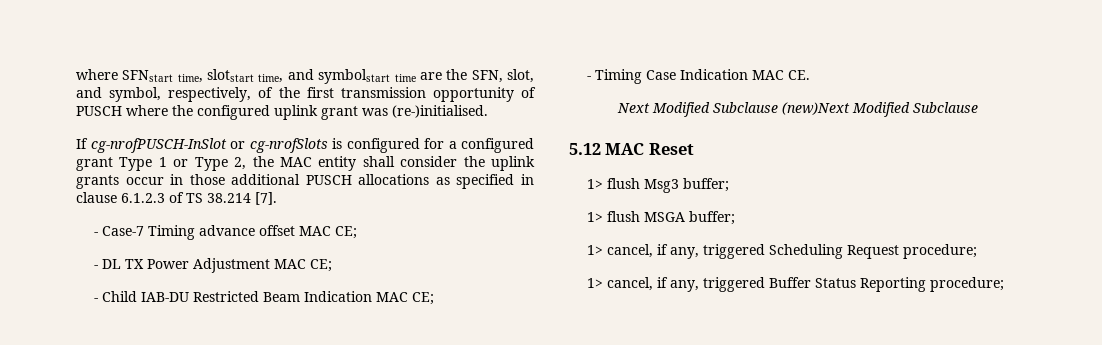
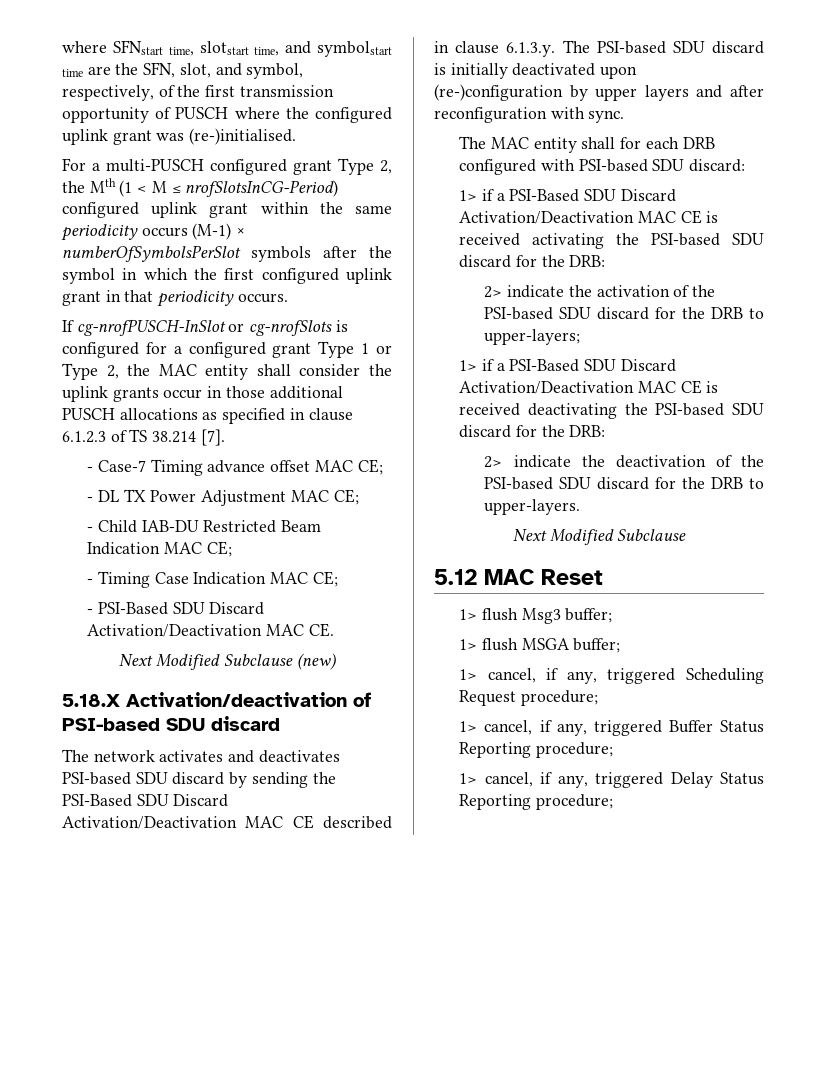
(488, 111) none -> [62,158,392,175] [62,178,339,197] [62,202,392,218] [61,223,247,241] [62,245,392,262] [62,268,392,284] [62,290,288,307] // For a multi-PUSCH configured grant Type 2, the Mth (1 < M ≤ nrofSlotsInCG-Period) configured uplink grant within the same periodicity occurs (M-1) × numberOfSymbolsPerSlot symbols after the symbol in which the first configured uplink grant in that periodicity occurs.
[788,70,811,80] [617,102,850,117] CE. // Next Modified Subclause (new)Next -> [312,571,338,587] [87,602,265,615] [87,623,334,637] [119,653,336,670] [62,692,371,707] [62,716,280,731] [62,749,340,763] [62,772,336,788] [62,794,229,807] [62,815,392,829] [434,40,764,57] [434,63,638,79] [434,84,764,101] [434,107,625,123] [459,136,715,153] [459,159,746,175] [459,189,676,202] [459,210,719,224] [459,233,764,249] [459,255,606,268] [484,285,716,298] [484,307,764,320] [484,329,581,345] [459,359,676,372] [459,380,719,394] [459,403,764,419] [459,425,606,438] [484,455,764,468] [484,477,764,490] [484,499,581,515] [512,529,547,541] CE; // - PSI-Based SDU Discard Activation/Deactivation MAC CE. // Next Modified Subclause (new) // 5.18.X Activation/deactivation of PSI-based SDU discard // The network activates and deactivates PSI-based SDU discard by sending the PSI-Based SDU Discard Activation/Deactivation MAC CE described in clause 6.1.3.y. The PSI-based SDU discard is initially deactivated upon (re-)configuration by upper layers and after reconfiguration with sync. // The MAC entity shall for each DRB configured with PSI-based SDU discard: // 1> if a PSI-Based SDU Discard Activation/Deactivation MAC CE is received activating the PSI-based SDU discard for the DRB: // 2> indicate the activation of the PSI-based SDU discard for the DRB to upper-layers; // 1> if a PSI-Based SDU Discard Activation/Deactivation MAC CE is received deactivating the PSI-based SDU discard for the DRB: // 2> indicate the deactivation of the PSI-based SDU discard for the DRB to upper-layers. // Next
(1005, 284) none -> [459,772,764,788] [459,794,613,810] // 1> cancel, if any, triggered Delay Status Reporting procedure;

